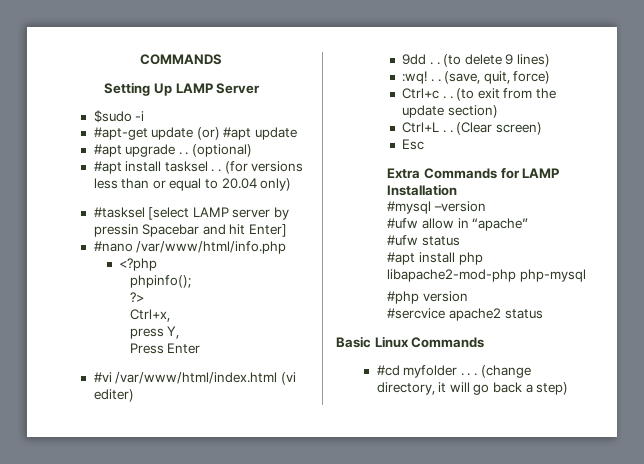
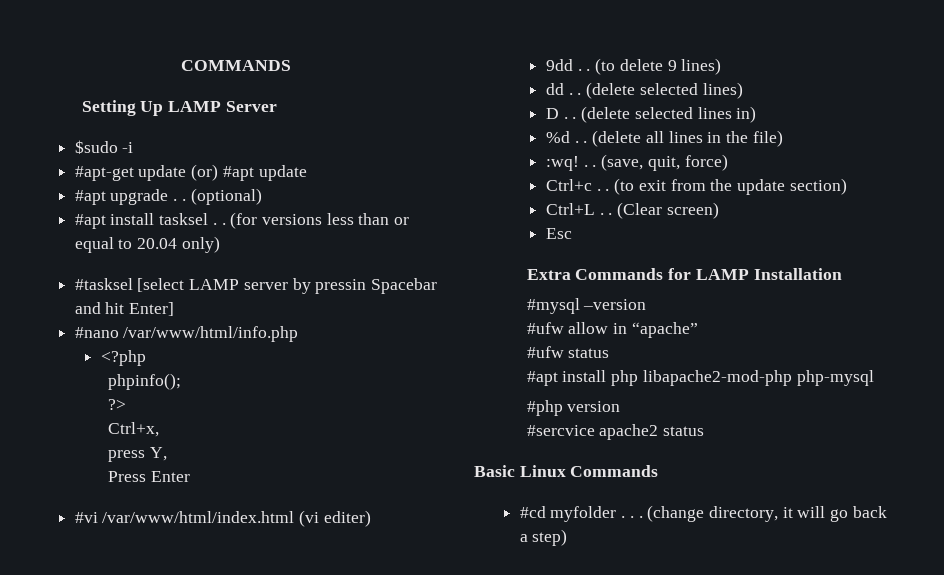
(551, 60) none -> [545,82,743,99] [545,106,757,123] [545,130,783,147] // dd . . (delete selected lines) // D . . (delete selected lines in) // %d . . (delete all lines in the file)

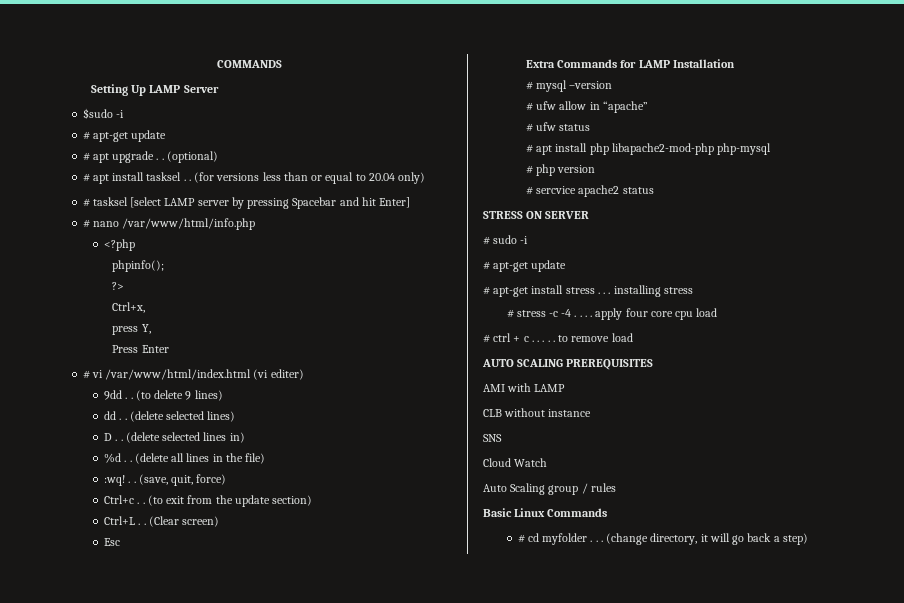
[74,164,307,181] [74,190,106,205] #apt-get update (or) #apt update // #apt -> [82,130,167,142] [82,152,109,163] # apt-get update // # apt
[74,214,106,229] #apt -> [82,173,109,184] # apt
[74,278,133,290] #tasksel -> [82,197,128,207] # tasksel
[315,279,367,294] pressin -> [247,198,290,209] pressing
[74,327,119,338] #nano -> [82,219,119,228] # nano
[74,512,98,523] #vi -> [82,370,103,379] # vi
[526,298,580,314] #mysql -> [525,80,568,92] # mysql
[526,322,564,334] #ufw -> [525,101,557,111] # ufw
[526,346,610,358] [526,371,558,386] #ufw status // #apt -> [525,122,591,132] [525,144,553,155] # ufw status // # apt
[526,400,563,416] #php -> [525,164,556,176] # php
[526,425,595,436] #sercvice -> [525,186,577,195] # sercvice
(705, 431) none -> [483,211,590,219] [483,235,529,245] [483,260,567,272] [483,285,693,297] [506,308,718,320] [483,333,633,343] [482,359,654,370] [483,383,566,392] [483,408,592,417] [483,434,502,442] [483,458,548,467] [483,483,616,495] // STRESS ON SERVER // # sudo -i // # apt-get update // # apt-get install stress . . . installing stress // # stress -c -4 . . . . apply four core cpu load // # ctrl + c . . . . . to remove load // AUTO SCALING PREREQUISITES // AMI with LAMP // CLB without instance // SNS // Cloud Watch // Auto Scaling group / rules
[519,506,546,518] #cd -> [517,533,539,543] # cd

